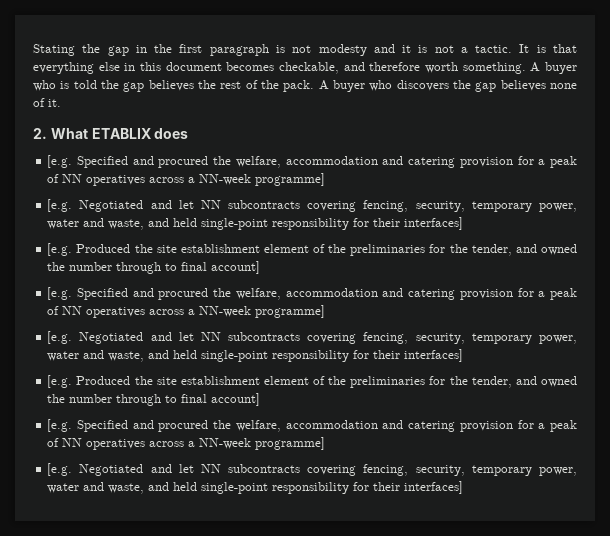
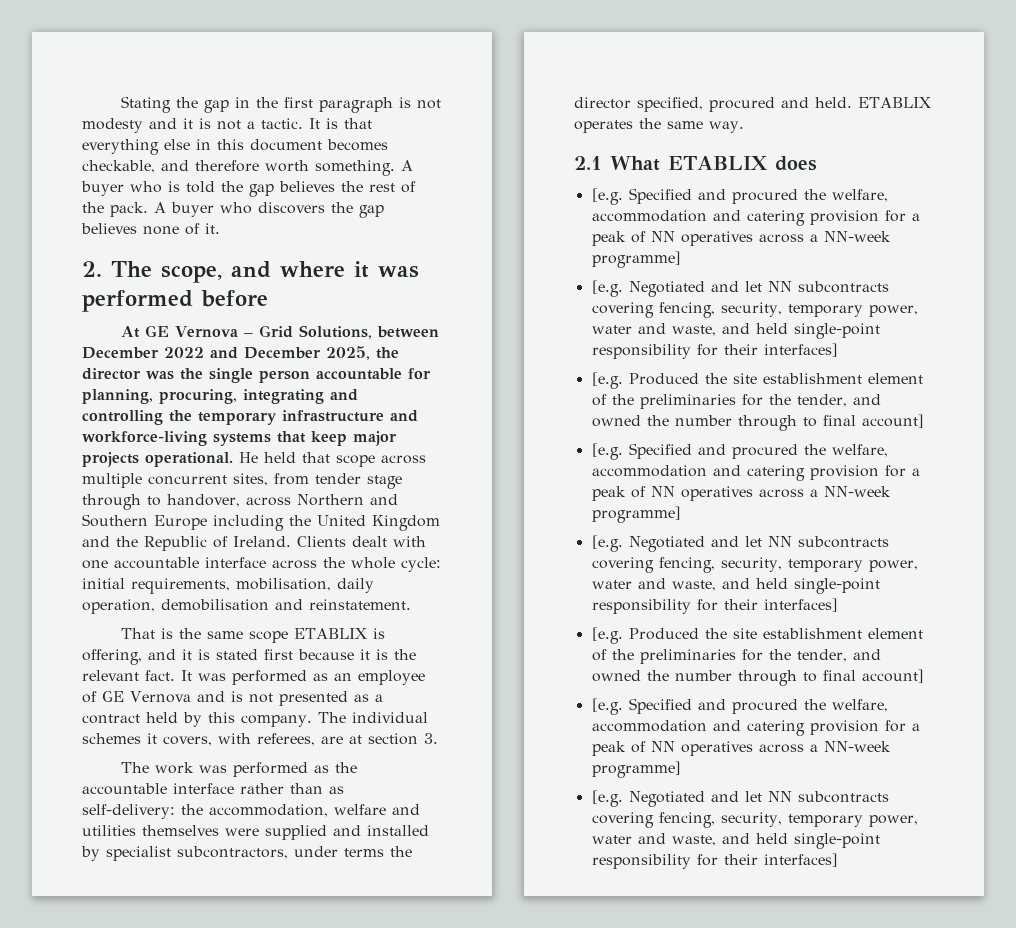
(47, 133) none -> [111,261,419,283] [82,290,268,312] [120,325,439,339] [82,346,399,360] [82,368,431,383] [82,389,358,404] [82,410,418,425] [82,431,397,446] [82,452,426,467] [82,473,402,489] [82,494,398,510] [82,514,440,531] [82,536,426,551] [82,557,441,572] [82,578,374,594] [82,599,411,614] [120,628,385,643] [82,649,416,665] [82,670,425,685] [82,691,383,706] [82,712,428,727] [82,733,438,746] [120,762,357,777] [82,783,344,795] [82,804,420,819] [82,825,429,840] [81,846,412,861] [574,97,931,112] [574,118,744,133] [574,156,602,170] The scope, and where it was performed before // At GE Vernova – Grid Solutions, between December 2022 and December 2025, the director was the single person accountable for planning, procuring, integrating and controlling the temporary infrastructure and workforce-living systems that keep major projects operational. He held that scope across multiple concurrent sites, from tender stage through to handover, across Northern and Southern Europe including the United Kingdom and the Republic of Ireland. Clients dealt with one accountable interface across the whole cycle: initial requirements, mobilisation, daily operation, demobilisation and reinstatement. // That is the same scope ETABLIX is offering, and it is stated first because it is the relevant fact. It was performed as an employee of GE Vernova and is not presented as a contract held by this company. The individual schemes it covers, with referees, are at section 3. // The work was performed as the accountable interface rather than as self-delivery: the accommodation, welfare and utilities themselves were supplied and installed by specialist subcontractors, under terms the director specified, procured and held. ETABLIX operates the same way. // 2.1

